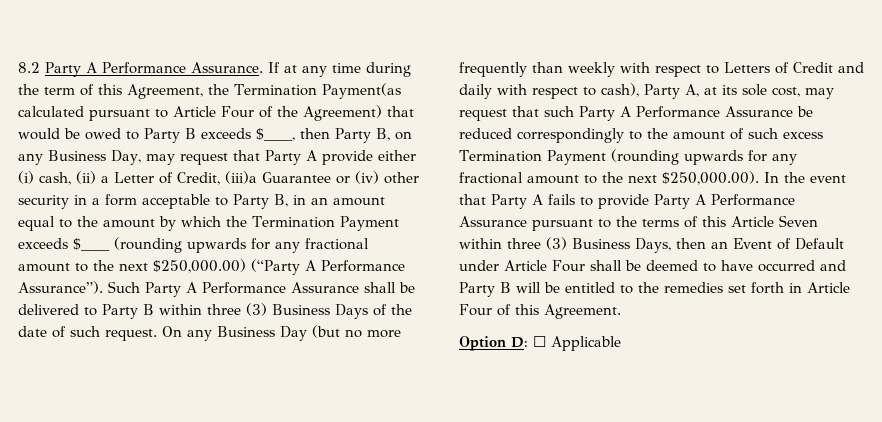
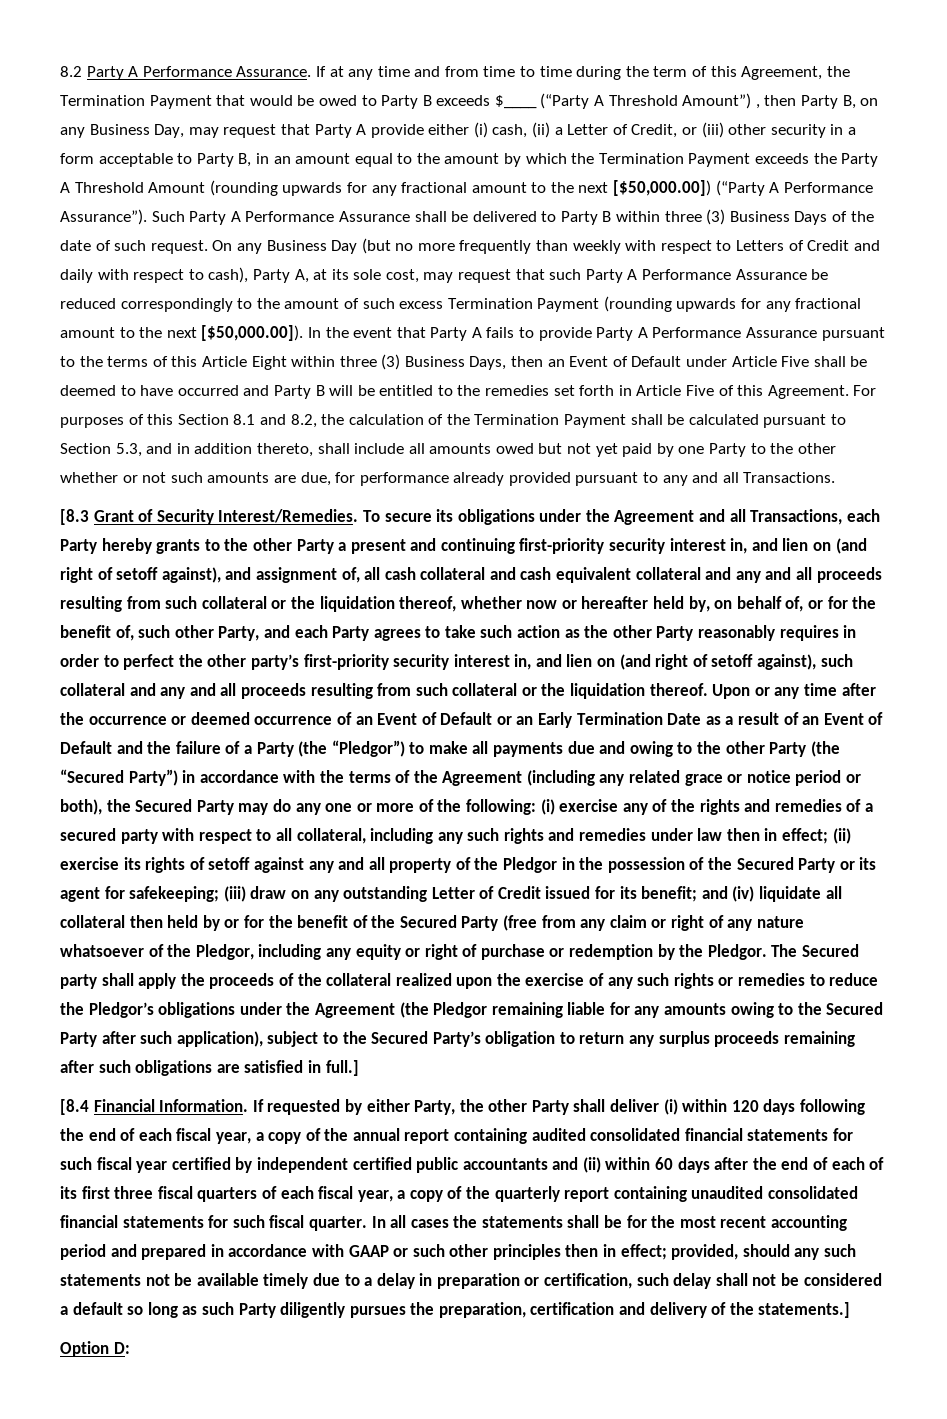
(361, 68) none -> [414,66,572,77] and from time to time
[321,83,401,99] [18,105,382,121] Payment(as calculated pursuant to Article Four of the Agreement) -> [149,95,212,109] Payment
[256,128,295,141] $____, -> [494,93,760,109] $____ (“Party A Threshold Amount”) ,
[225,171,379,184] (iii)a Guarantee or (iv) -> [682,122,724,138] or (iii)
[73,237,369,253] [18,259,246,273] $____ (rounding upwards for any fractional amount to the next $250,000.00) -> [813,153,879,167] [60,180,712,196] the Party A Threshold Amount (rounding upwards for any fractional amount to the next [$50,000.00])
[662,171,759,185] $250,000.00). -> [201,325,304,341] [$50,000.00]).
[779,215,818,227] Seven -> [251,356,287,370] Eight
[552,260,585,272] Four -> [781,356,810,367] Five
[459,304,492,316] Four -> [686,385,715,396] Five
(621, 311) none -> [853,385,877,396] [60,414,847,428] [60,443,836,457] [60,472,836,486] [60,509,880,525] [60,538,867,554] [60,567,882,583] [60,596,877,612] [60,625,857,641] [60,654,853,670] [60,683,876,699] [60,712,884,728] [60,740,840,757] [60,769,862,786] [60,799,873,815] [60,828,851,844] [60,857,877,873] [60,886,842,902] [60,915,804,931] [60,944,860,960] [60,973,879,989] [60,1002,884,1018] [60,1031,855,1047] [60,1060,359,1076] [60,1099,866,1115] [60,1128,854,1144] [60,1157,885,1173] [60,1186,859,1202] [60,1215,848,1231] [60,1244,857,1260] [60,1273,882,1289] [60,1302,851,1318] For purposes of this Section 8.1 and 8.2, the calculation of the Termination Payment shall be calculated pursuant to Section 5.3, and in addition thereto, shall include all amounts owed but not yet paid by one Party to the other whether or not such amounts are due, for performance already provided pursuant to any and all Transactions. // [8.3 Grant of Security Interest/Remedies. To secure its obligations under the Agreement and all Transactions, each Party hereby grants to the other Party a present and continuing first-priority security interest in, and lien on (and right of setoff against), and assignment of, all cash collateral and cash equivalent collateral and any and all proceeds resulting from such collateral or the liquidation thereof, whether now or hereafter held by, on behalf of, or for the benefit of, such other Party, and each Party agrees to take such action as the other Party reasonably requires in order to perfect the other party’s first-priority security interest in, and lien on (and right of setoff against), such collateral and any and all proceeds resulting from such collateral or the liquidation thereof. Upon or any time after the occurrence or deemed occurrence of an Event of Default or an Early Termination Date as a result of an Event of Default and the failure of a Party (the “Pledgor”) to make all payments due and owing to the other Party (the “Secured Party”) in accordance with the terms of the Agreement (including any related grace or notice period or both), the Secured Party may do any one or more of the following: (i) exercise any of the rights and remedies of a secured party with respect to all collateral, including any such rights and remedies under law then in effect; (ii) exercise its rights of setoff against any and all property of the Pledgor in the possession of the Secured Party or its agent for safekeeping; (iii) draw on any outstanding Letter of Credit issued for its benefit; and (iv) liquidate all collateral then held by or for the benefit of the Secured Party (free from any claim or right of any nature whatsoever of the Pledgor, including any equity or right of purchase or redemption by the Pledgor. The Secured party shall apply the proceeds of the collateral realized upon the exercise of any such rights or remedies to reduce the Pledgor’s obligations under the Agreement (the Pledgor remaining liable for any amounts owing to the Secured Party after such application), subject to the Secured Party’s obligation to return any surplus proceeds remaining after such obligations are satisfied in full.] // [8.4 Financial Information. If requested by either Party, the other Party shall deliver (i) within 120 days following the end of each fiscal year, a copy of the annual report containing audited consolidated financial statements for such fiscal year certified by independent certified public accountants and (ii) within 60 days after the end of each of its first three fiscal quarters of each fiscal year, a copy of the quarterly report containing unaudited consolidated financial statements for such fiscal quarter. In all cases the statements shall be for the most recent accounting period and prepared in accordance with GAAP or such other principles then in effect; provided, should any such statements not be available timely due to a delay in preparation or certification, such delay shall not be considered a default so long as such Party diligently pursues the preparation, certification and delivery of the statements.]
[533,336,621,351] ☐ Applicable -> (130, 1348) none

